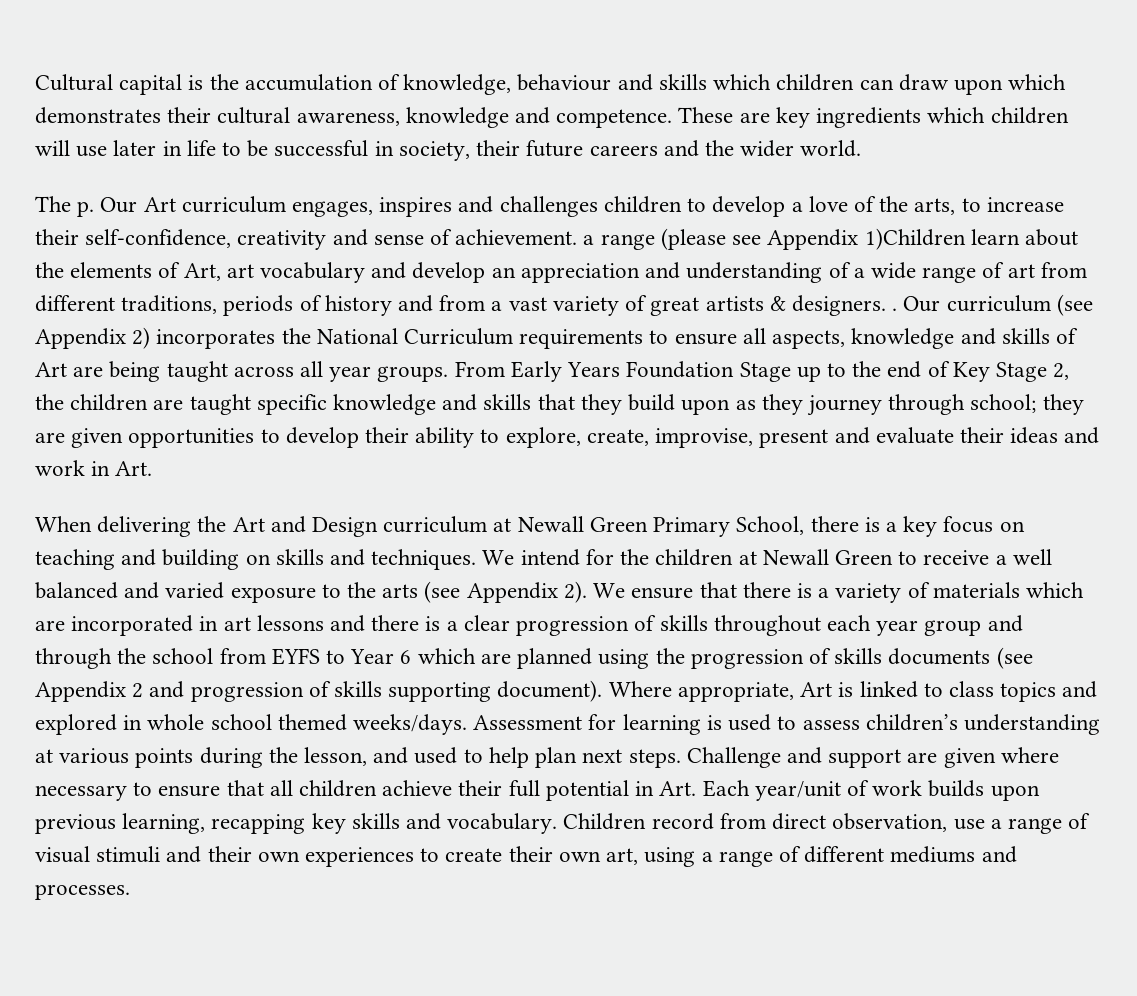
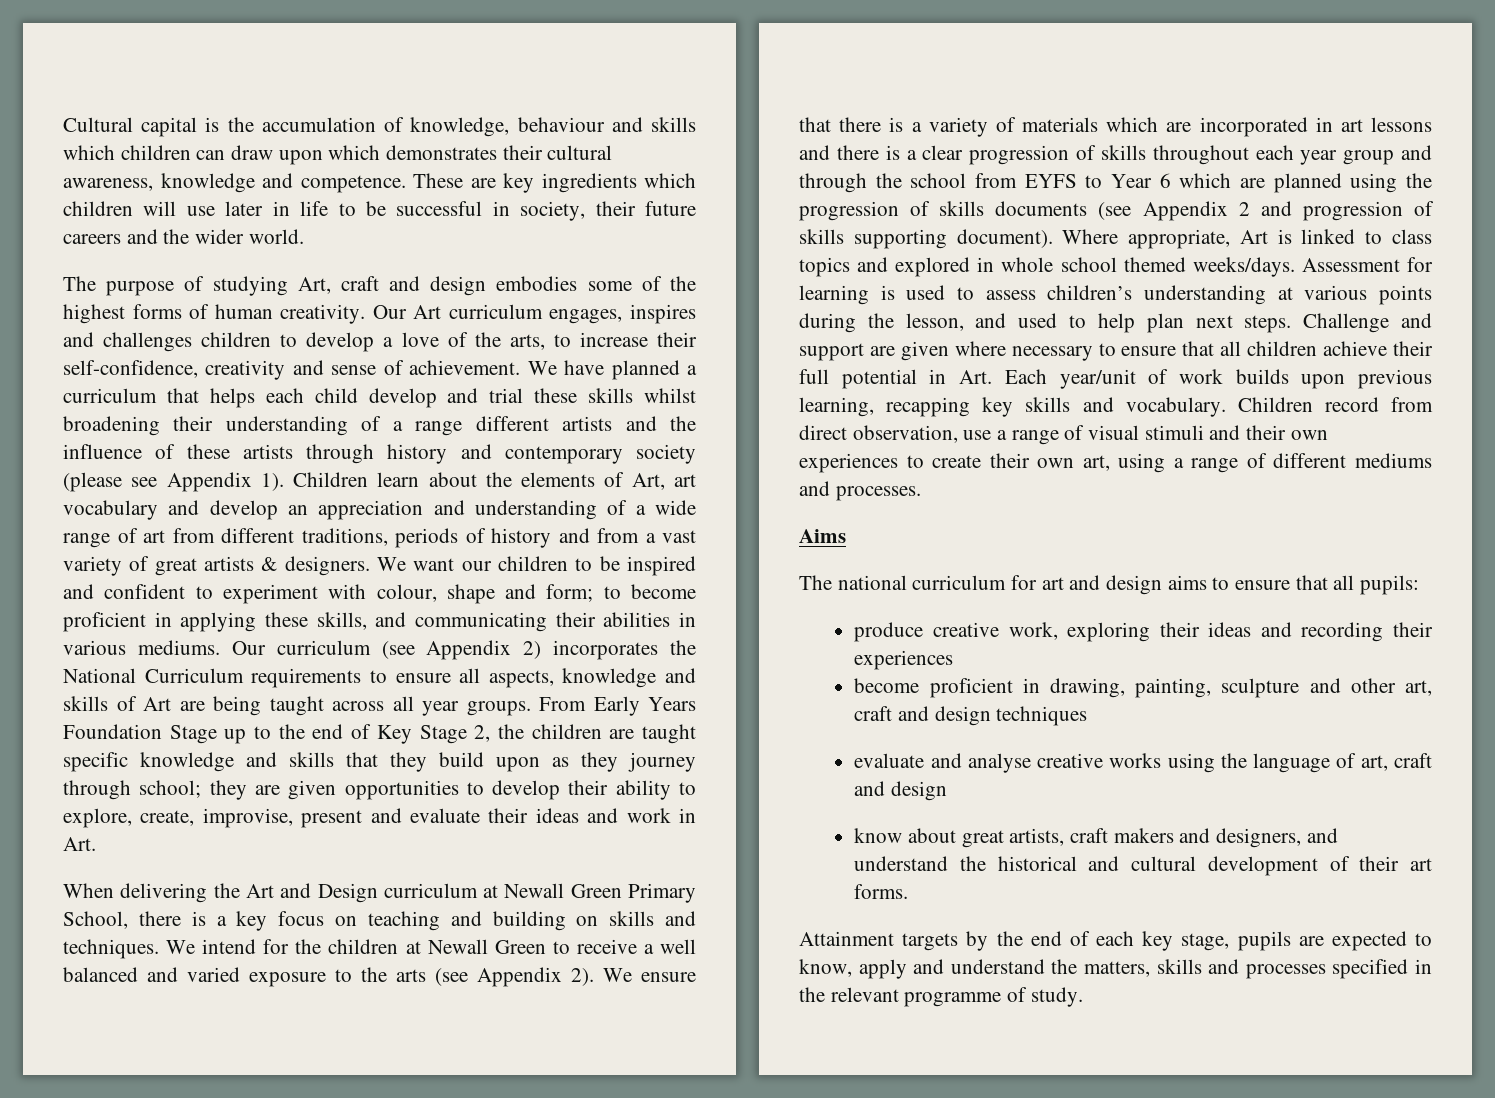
[77,201,95,217] p. -> [106,276,696,296] [63,304,366,324] purpose of studying Art, craft and design embodies some of the highest forms of human creativity.
[583,234,655,250] a range -> [527,360,698,380] [63,388,696,408] [63,416,697,436] [63,444,696,464] We have planned a curriculum that helps each child develop and trial these skills whilst broadening their understanding of a range different artists and the influence of these artists through history and contemporary society
[864,228,966,250] 1)Children -> [260,472,369,491] 1). Children
[892,308,898,311] . -> [377,556,697,576] [63,584,696,604] [63,612,696,632] [63,640,220,655] We want our children to be inspired and confident to experiment with colour, shape and form; to become proficient in applying these skills, and communicating their abilities in various mediums.
(130, 892) none -> [799,529,846,543] [799,575,1420,595] [854,622,1433,642] [854,650,954,670] [854,678,1432,698] [854,706,1088,726] [854,753,1433,773] [854,781,948,801] [854,828,1338,848] [854,856,1432,876] [854,884,909,899] [799,931,1432,951] [799,959,1432,979] [799,987,1083,1007] // Aims // The national curriculum for art and design aims to ensure that all pupils: // produce creative work, exploring their ideas and recording their experiences // become proficient in drawing, painting, sculpture and other art, craft and design techniques // evaluate and analyse creative works using the language of art, craft and design // know about great artists, craft makers and designers, and understand the historical and cultural development of their art forms. // Attainment targets by the end of each key stage, pupils are expected to know, apply and understand the matters, skills and processes specified in the relevant programme of study.

